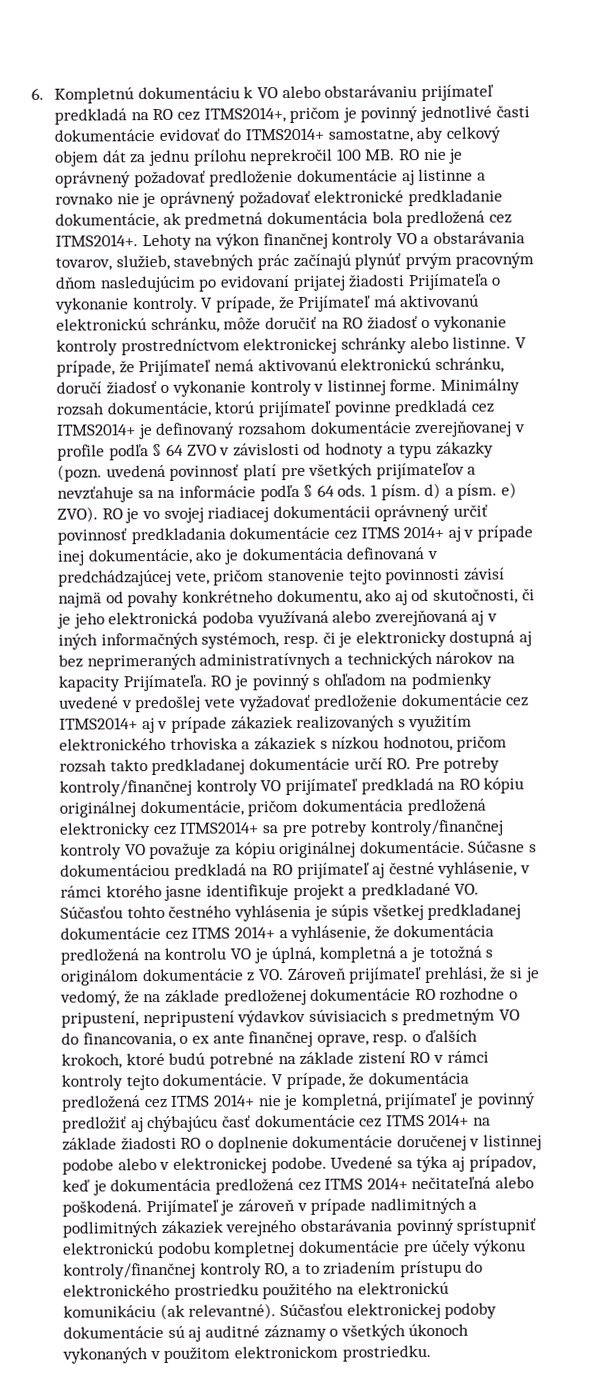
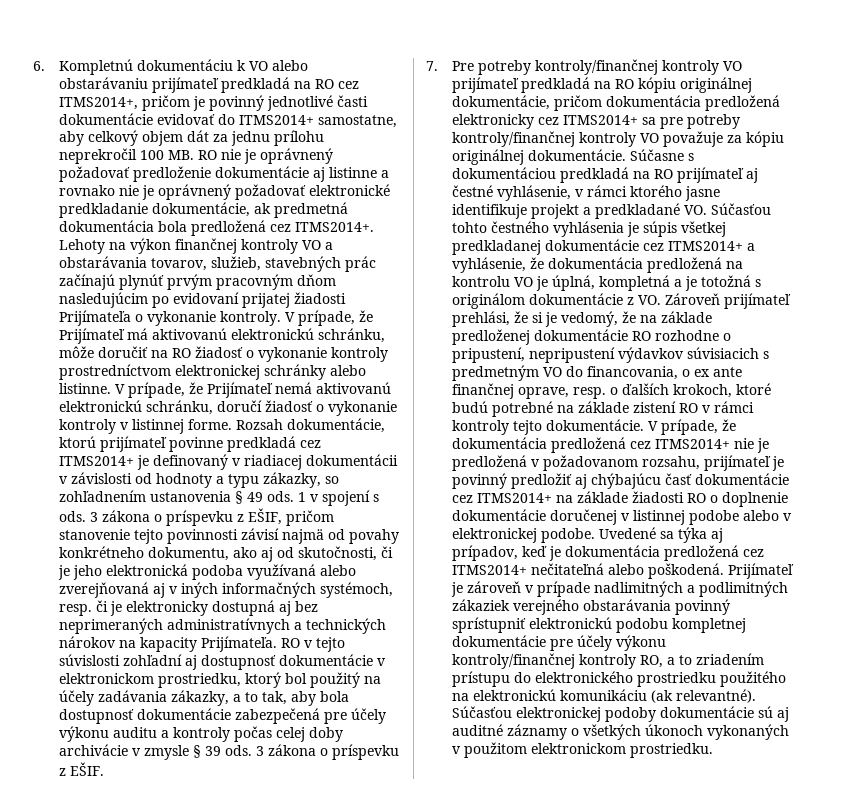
[439,378,520,395] [56,402,105,416] Minimálny rozsah -> [235,419,283,430] Rozsah
[236,420,526,438] [57,443,217,461] rozsahom dokumentácie zverejňovanej v profile podľa § 64 ZVO -> [231,454,398,470] v riadiacej dokumentácii
[435,441,494,458] [57,462,477,482] [57,482,517,503] [57,504,488,524] [57,525,533,545] [57,547,438,566] [58,569,210,587] zákazky (pozn. uvedená povinnosť platí pre všetkých prijímateľov a nevzťahuje sa na informácie podľa § 64 ods. 1 písm. d) a písm. e) ZVO). RO je vo svojej riadiacej dokumentácii oprávnený určiť povinnosť predkladania dokumentácie cez ITMS 2014+ aj v prípade inej dokumentácie, ako je dokumentácia definovaná v predchádzajúcej vete, -> [262,472,339,488] [58,490,379,506] [58,508,282,526] zákazky, so zohľadnením ustanovenia § 49 ods. 1 v spojení s ods. 3 zákona o príspevku z EŠIF,
[233,672,492,691] [58,693,530,713] [59,714,473,734] [59,735,508,752] [59,757,412,776] je povinný s ohľadom na podmienky uvedené v predošlej vete vyžadovať predloženie dokumentácie cez ITMS2014+ aj v prípade zákaziek realizovaných s využitím elektronického trhoviska a zákaziek s nízkou hodnotou, pričom rozsah takto predkladanej dokumentácie určí RO. -> [303,637,345,652] [58,654,386,670] [58,672,381,688] [58,690,349,706] [58,708,386,724] [58,726,343,742] [58,744,399,760] [58,762,104,776] [426,61,438,71] v tejto súvislosti zohľadní aj dostupnosť dokumentácie v elektronickom prostriedku, ktorý bol použitý na účely zadávania zákazky, a to tak, aby bola dostupnosť dokumentácie zabezpečená pre účely výkonu auditu a kontroly počas celej doby archivácie v zmysle § 39 ods. 3 zákona o príspevku z EŠIF. // 7.
[191,926,275,939] ITMS 2014+ -> [667,241,743,251] ITMS2014+
[170,1093,382,1111] ITMS 2014+ nie je kompletná, -> [654,438,769,453] [451,455,700,471] ITMS2014+ nie je predložená v požadovanom rozsahu,
[385,1113,470,1127] ITMS 2014+ -> [476,493,552,503] ITMS2014+
[324,1177,408,1190] ITMS 2014+ -> [451,565,527,575] ITMS2014+

